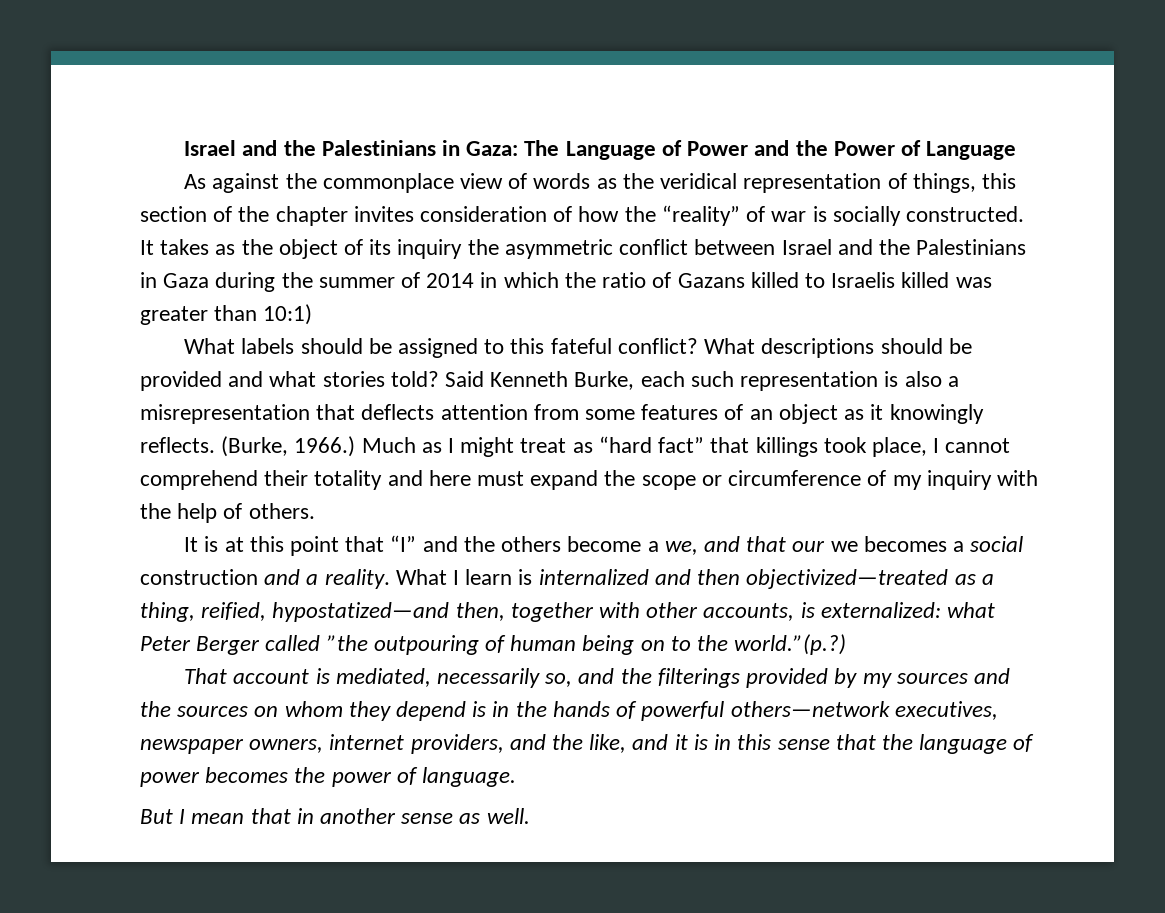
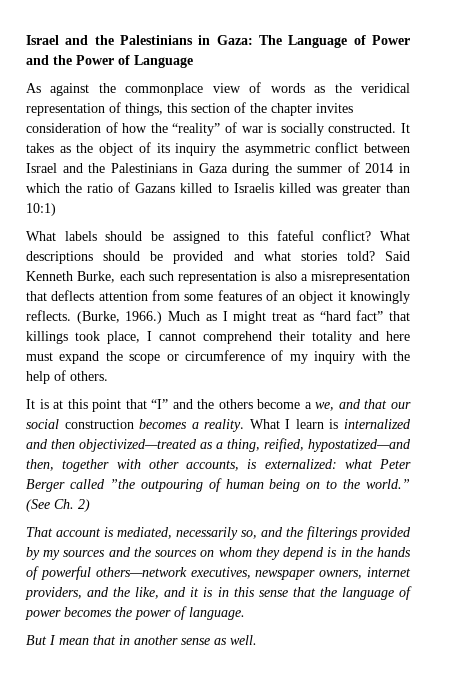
[844,409,865,420] as -> (334, 297) none
[830,536,964,552] we becomes a -> (412, 405) none
[264,569,301,585] and -> [139,419,188,429] becomes
[734,634,847,655] world.”(p.?) -> [365,479,410,489] [26,499,90,512] world.” (See Ch. 2)

